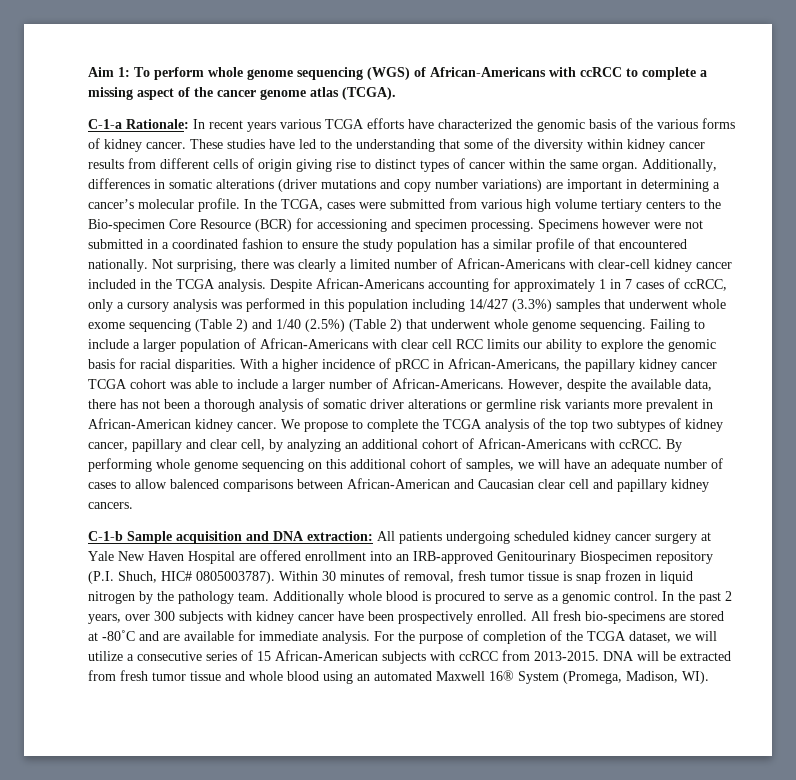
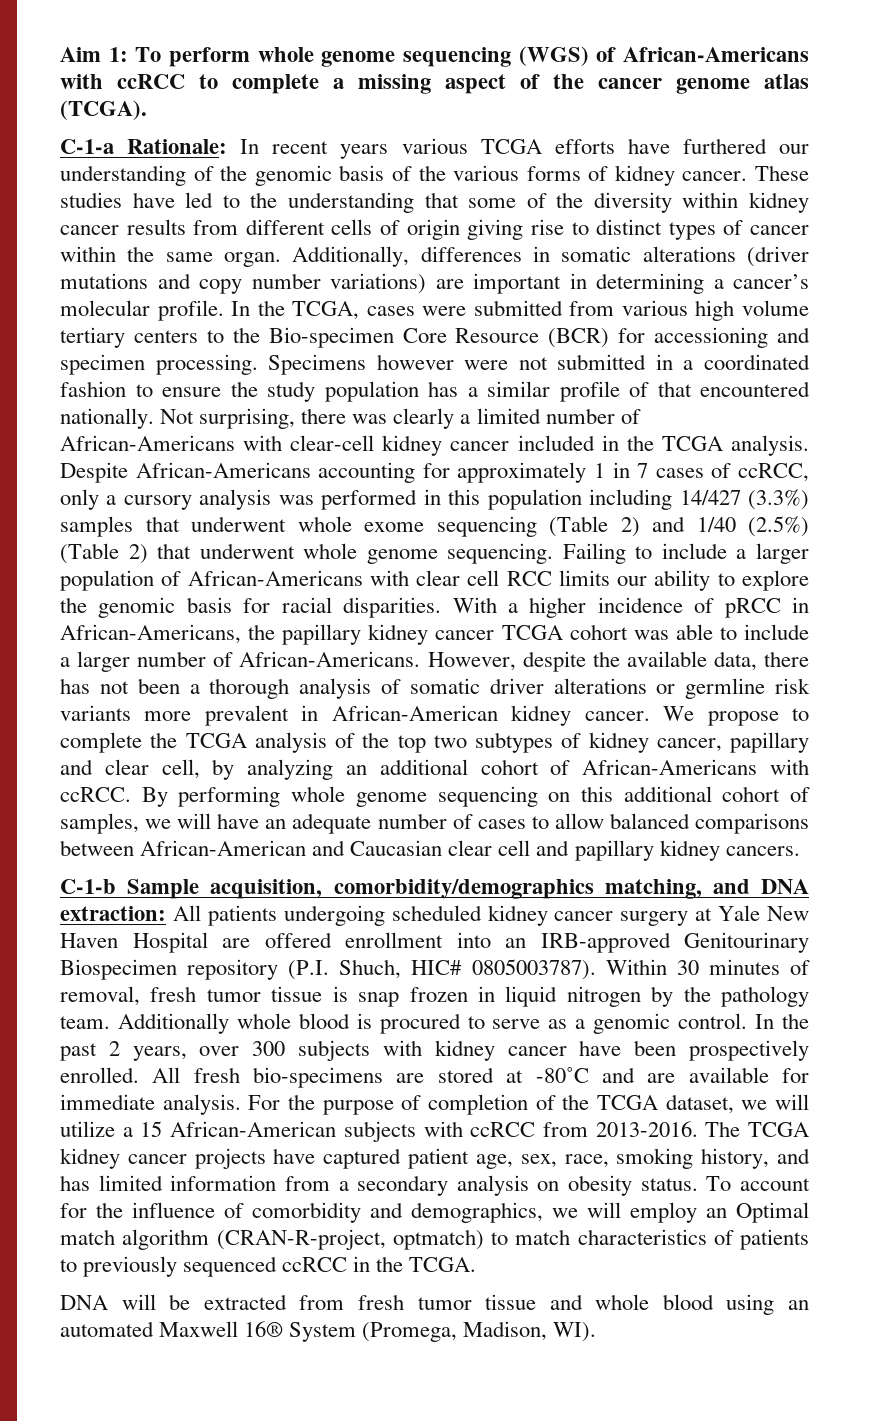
[438,119,512,129] characterized -> [682,138,810,154] [60,165,214,186] furthered our understanding of
[170,479,219,489] balenced -> [609,813,690,829] balanced
[176,531,242,544] acquisition -> [210,879,702,899] acquisition, comorbidity/demographics matching,
[137,650,253,661] consecutive series of -> (133, 1132) none
[534,651,599,661] 2013-2015. -> [595,1121,810,1137] [60,1148,811,1169] [60,1175,810,1196] [60,1202,809,1223] [60,1229,809,1250] [60,1256,477,1277] 2013-2016. The TCGA kidney cancer projects have captured patient age, sex, race, smoking history, and has limited information from a secondary analysis on obesity status. To account for the influence of comorbidity and demographics, we will employ an Optimal match algorithm (CRAN-R-project, optmatch) to match characteristics of patients to previously sequenced ccRCC in the TCGA. //

